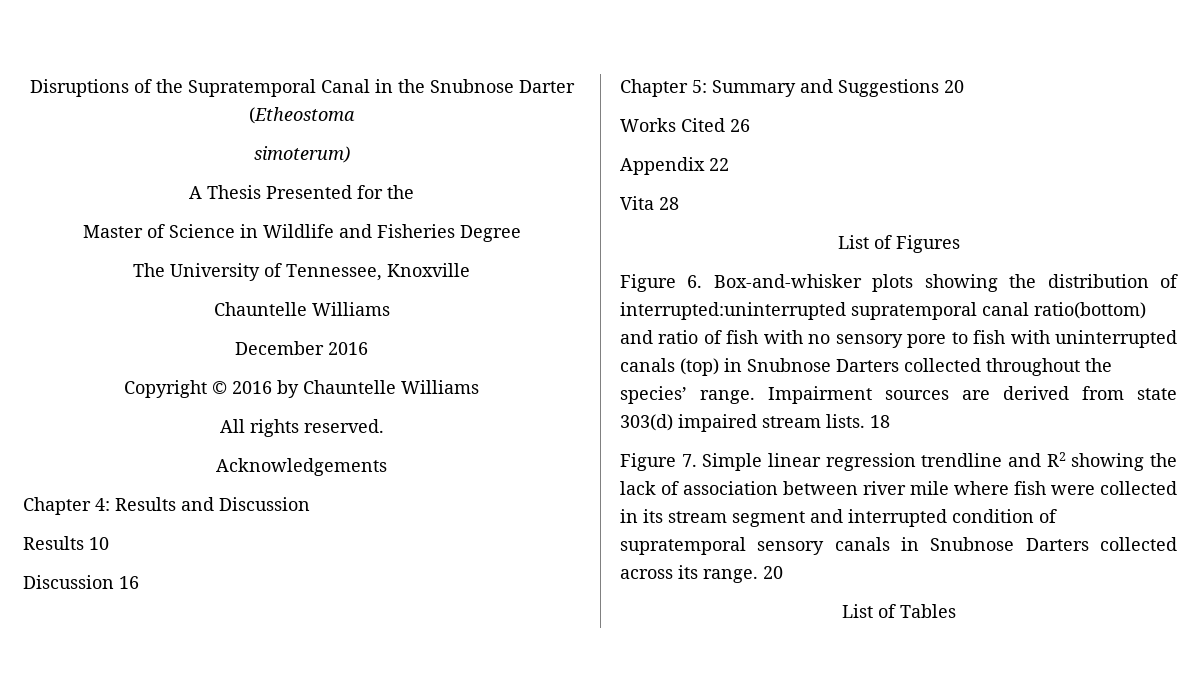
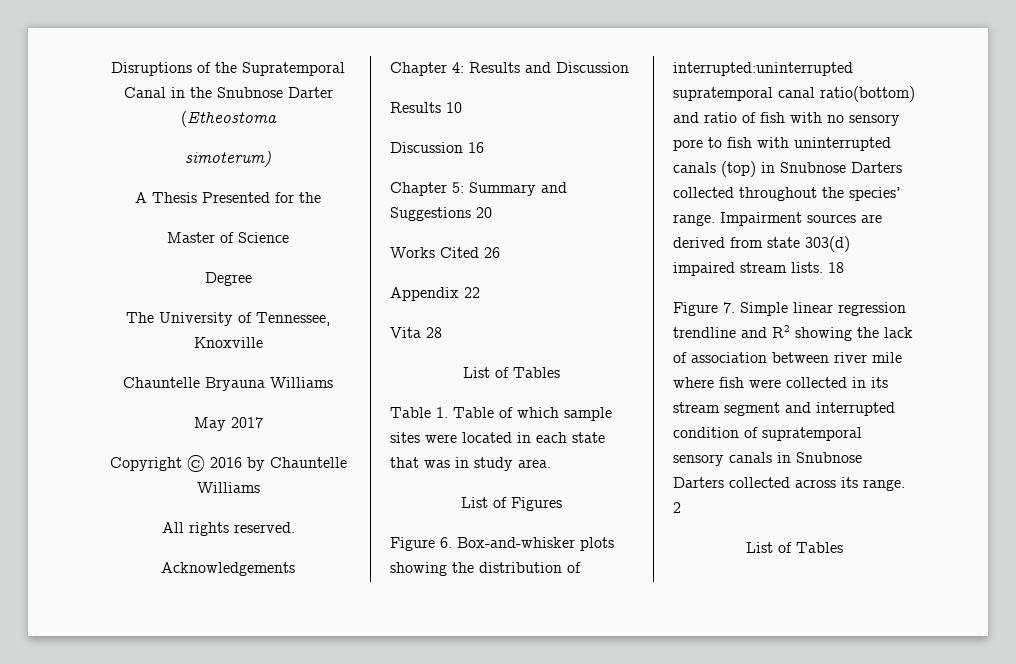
[239,224,455,238] in Wildlife and Fisheries -> (289, 237) //
[311,302,390,316] [235,341,368,355] Williams // December 2016 -> [205,377,333,391] [193,417,263,431] Bryauna Williams // May 2017
(679, 203) none -> [462,367,560,378] [390,407,612,421] [390,432,605,443] [390,457,551,471] // List of Tables // Table 1. Table of which sample sites were located in each state that was in study area.
[763,566,783,579] 20 -> [673,502,681,513] 2

